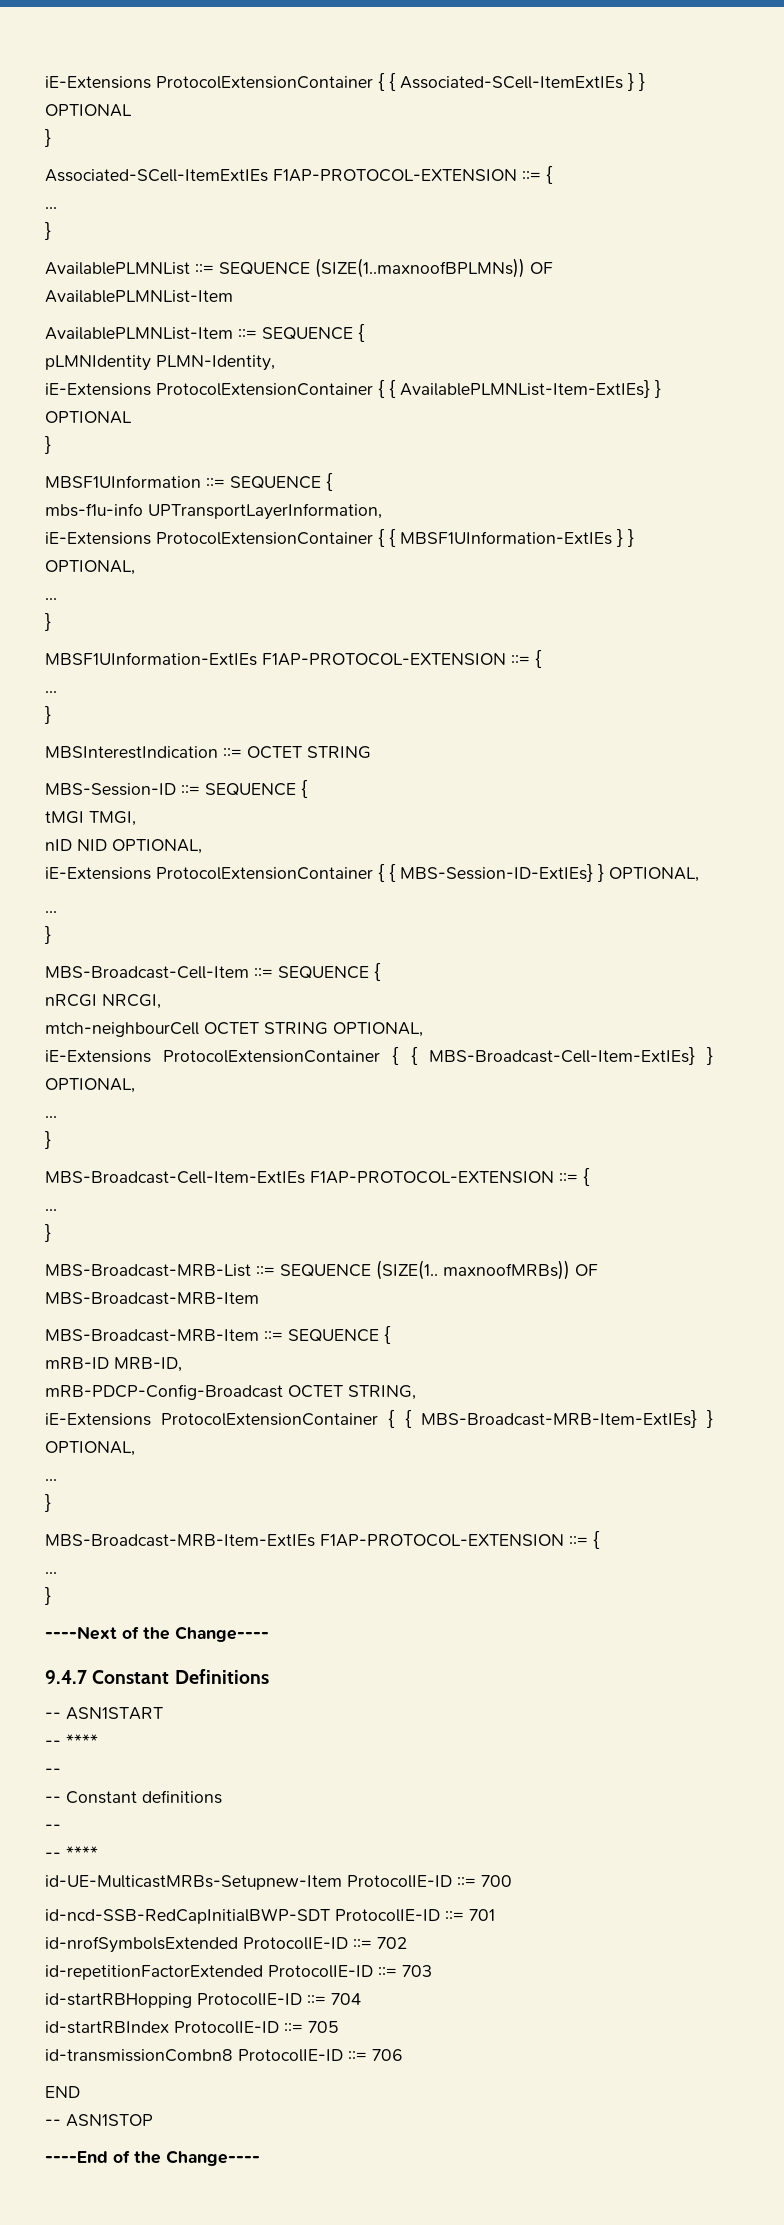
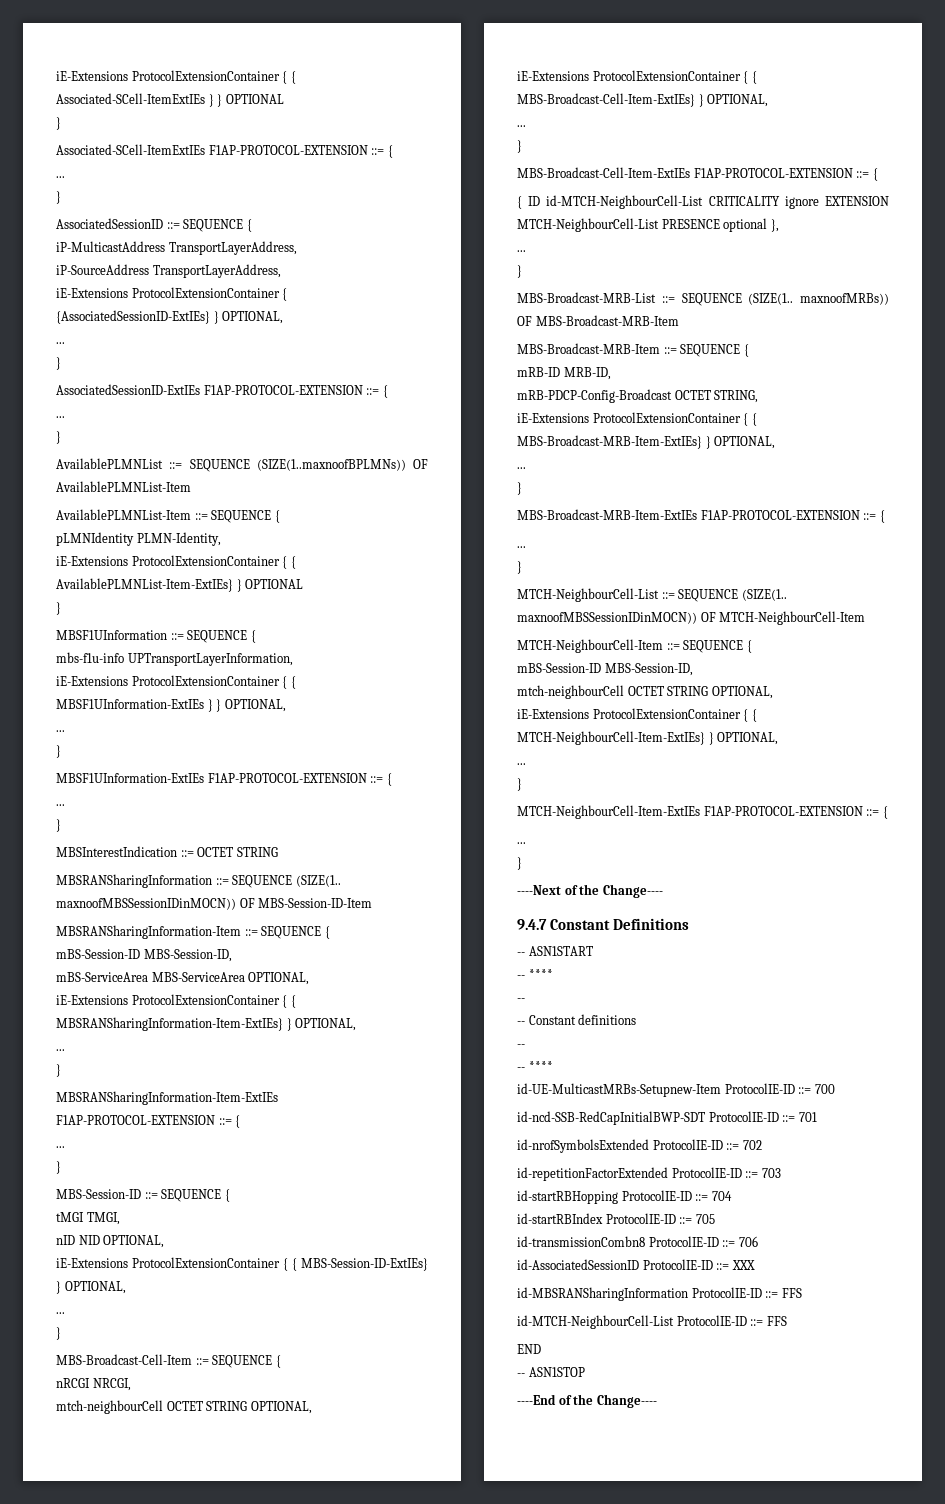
(51, 231) none -> [56,218,252,232] [56,241,297,255] [56,264,281,278] [56,287,288,301] [56,310,284,324] [56,342,65,344] [56,357,61,370] [56,384,388,398] [56,416,65,418] [56,431,61,444] // AssociatedSessionID ::= SEQUENCE { // iP-MulticastAddress TransportLayerAddress, // iP-SourceAddress TransportLayerAddress, // iE-Extensions ProtocolExtensionContainer { {AssociatedSessionID-ExtIEs} } OPTIONAL, // ... // } // AssociatedSessionID-ExtIEs F1AP-PROTOCOL-EXTENSION ::= { // ... // }
(371, 752) none -> [56,874,341,888] [56,898,373,910] [56,925,330,939] [56,949,232,962] [56,972,310,985] [56,994,296,1008] [56,1017,357,1031] [56,1049,65,1051] [56,1064,61,1077] [56,1091,278,1105] [56,1115,241,1128] [56,1146,65,1148] [56,1161,61,1174] // MBSRANSharingInformation ::= SEQUENCE (SIZE(1.. maxnoofMBSSessionIDinMOCN)) OF MBS-Session-ID-Item // MBSRANSharingInformation-Item ::= SEQUENCE { // mBS-Session-ID MBS-Session-ID, // mBS-ServiceArea MBS-ServiceArea OPTIONAL, // iE-Extensions ProtocolExtensionContainer { { MBSRANSharingInformation-Item-ExtIEs} } OPTIONAL, // ... // } // MBSRANSharingInformation-Item-ExtIEs F1AP-PROTOCOL-EXTENSION ::= { // ... // }
(590, 1177) none -> [517,195,889,209] [517,218,779,232] // { ID id-MTCH-NeighbourCell-List CRITICALITY ignore EXTENSION MTCH-NeighbourCell-List PRESENCE optional },
(51, 1596) none -> [517,588,787,602] [517,611,866,625] [517,639,752,653] [517,663,693,676] [517,685,773,699] [517,708,757,722] [517,731,779,745] [517,763,526,765] [517,778,522,791] [517,805,888,819] [517,842,526,844] [517,857,522,870] // MTCH-NeighbourCell-List ::= SEQUENCE (SIZE(1.. maxnoofMBSSessionIDinMOCN)) OF MTCH-NeighbourCell-Item // MTCH-NeighbourCell-Item ::= SEQUENCE { // mBS-Session-ID MBS-Session-ID, // mtch-neighbourCell OCTET STRING OPTIONAL, // iE-Extensions ProtocolExtensionContainer { { MTCH-NeighbourCell-Item-ExtIEs} } OPTIONAL, // ... // } // MTCH-NeighbourCell-Item-ExtIEs F1AP-PROTOCOL-EXTENSION ::= { // ... // }
(403, 2055) none -> [517,1259,755,1270] [517,1287,802,1301] [517,1315,787,1329] // id-AssociatedSessionID ProtocolIE-ID ::= XXX // id-MBSRANSharingInformation ProtocolIE-ID ::= FFS // id-MTCH-NeighbourCell-List ProtocolIE-ID ::= FFS

